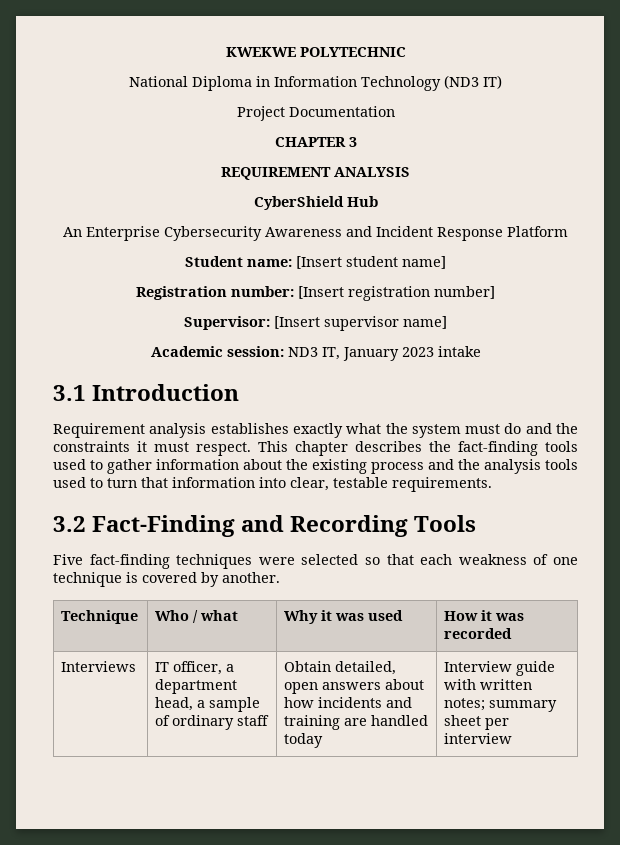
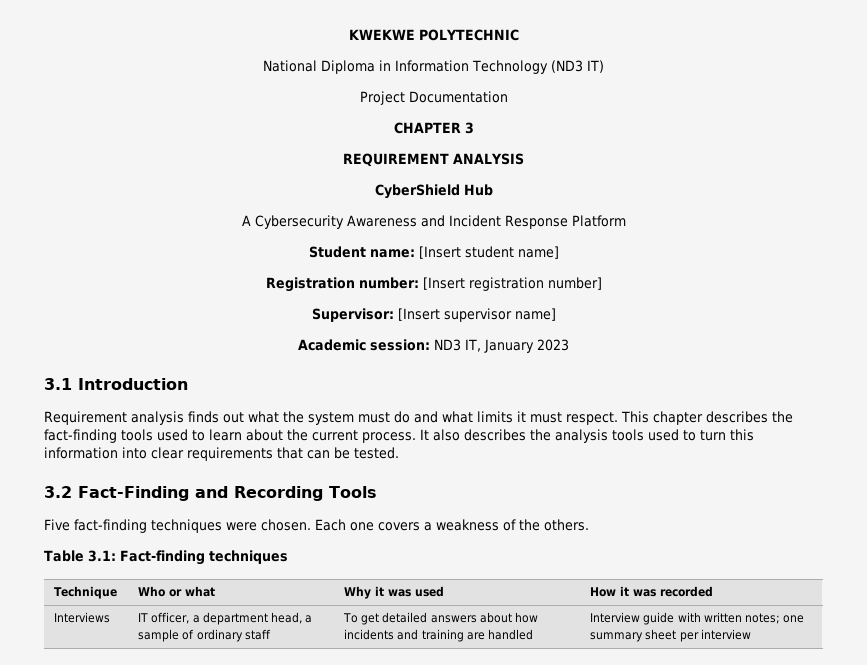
[63,226,160,241] An Enterprise -> [241,215,251,226] A
[437,346,481,357] intake -> (569, 345) none
[210,423,343,438] establishes exactly -> [188,411,244,423] finds out
[556,423,579,434] [53,441,130,452] the constraints -> [442,411,513,423] what limits
[107,459,454,474] gather information about the existing process and -> [209,429,526,443] learn about the current process. It also describes
[141,477,168,488] that -> [730,429,754,441] this
[290,477,492,492] clear, testable requirements. -> [151,447,399,461] clear requirements that can be tested.
[301,554,579,565] [53,572,280,587] selected so that each weakness of one technique is covered by another. -> [260,519,589,531] [44,550,288,565] chosen. Each one covers a weakness of the others. // Table 3.1: Fact-finding techniques
[193,610,199,623] / -> [169,589,183,597] or
[284,661,397,675] [284,682,319,694] Obtain detailed, open -> [343,612,428,625] To get detailed
[284,733,324,748] today -> (533, 634) none
(486, 704) none -> [783,615,805,623] one

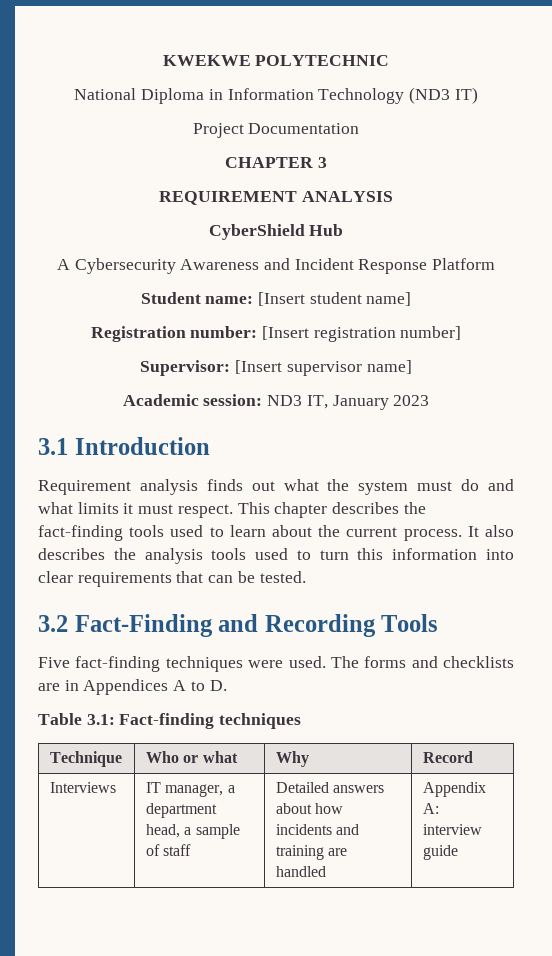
[260,519,589,531] chosen. Each one covers a weakness of the others. -> [288,656,514,668] [38,679,227,695] used. The forms and checklists are in Appendices A to D.
[375,586,445,597] [590,586,714,597] it was used | How it was recorded -> [422,751,473,763] | Record
[151,612,190,624] officer, -> [165,784,224,797] manager,
[196,629,243,642] ordinary -> (160, 850) none
[343,612,428,625] To get detailed -> [275,782,329,793] Detailed
[590,612,805,625] [590,629,751,642] Interview guide with written notes; one summary sheet per interview -> [422,782,486,797] [422,803,439,814] [422,824,482,835] [422,845,458,860] Appendix A: interview guide

